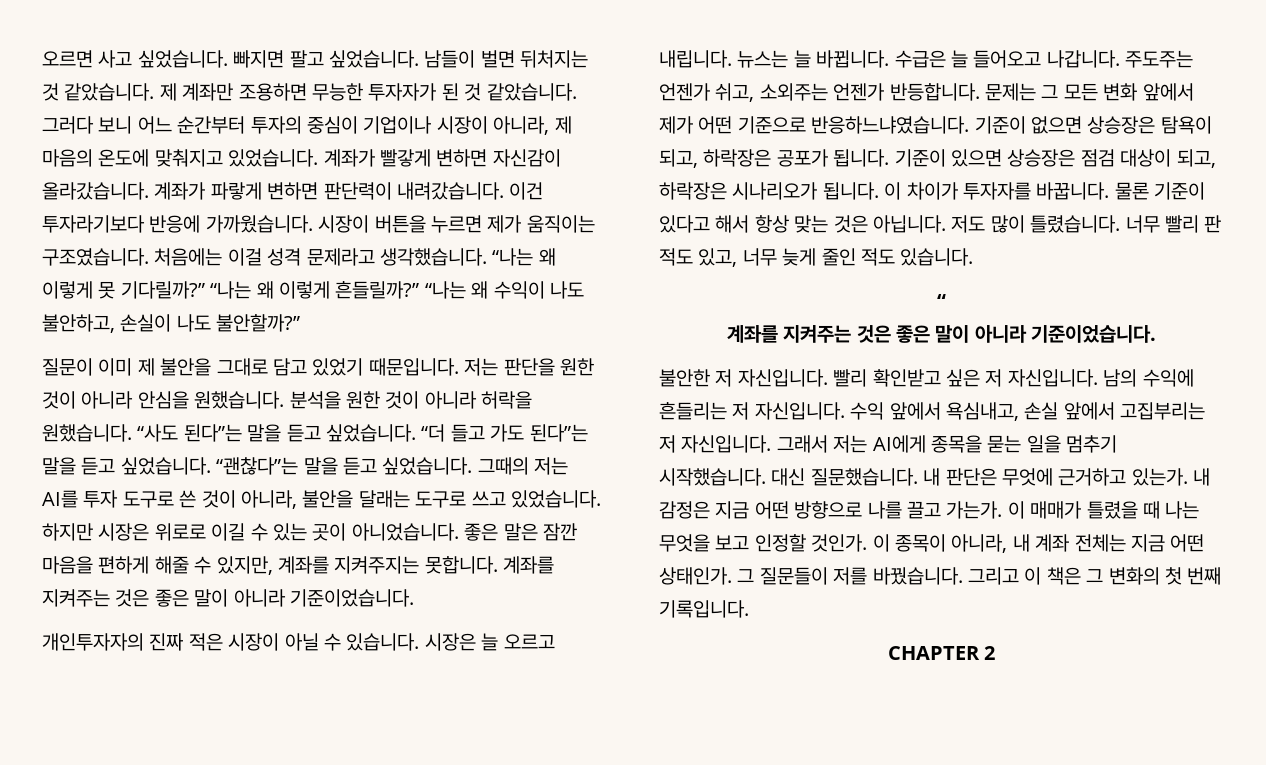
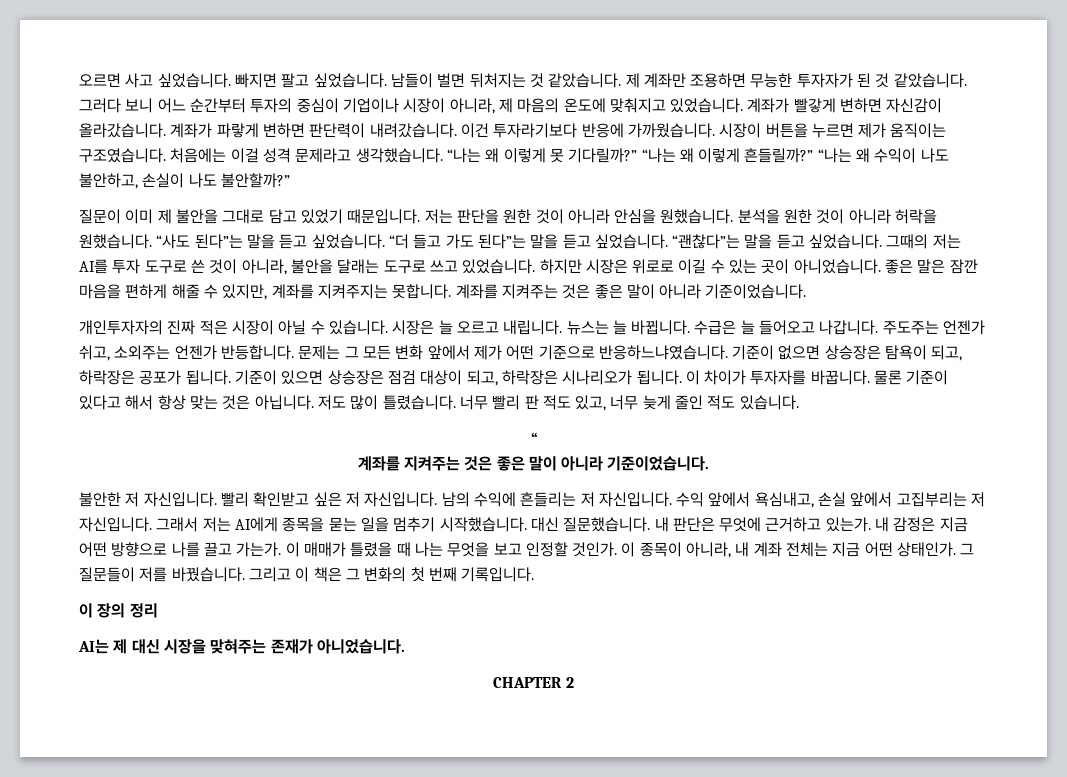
(749, 609) none -> [79,603,158,618] [78,639,405,654] // 이 장의 정리 // AI는 제 대신 시장을 맞혀주는 존재가 아니었습니다.

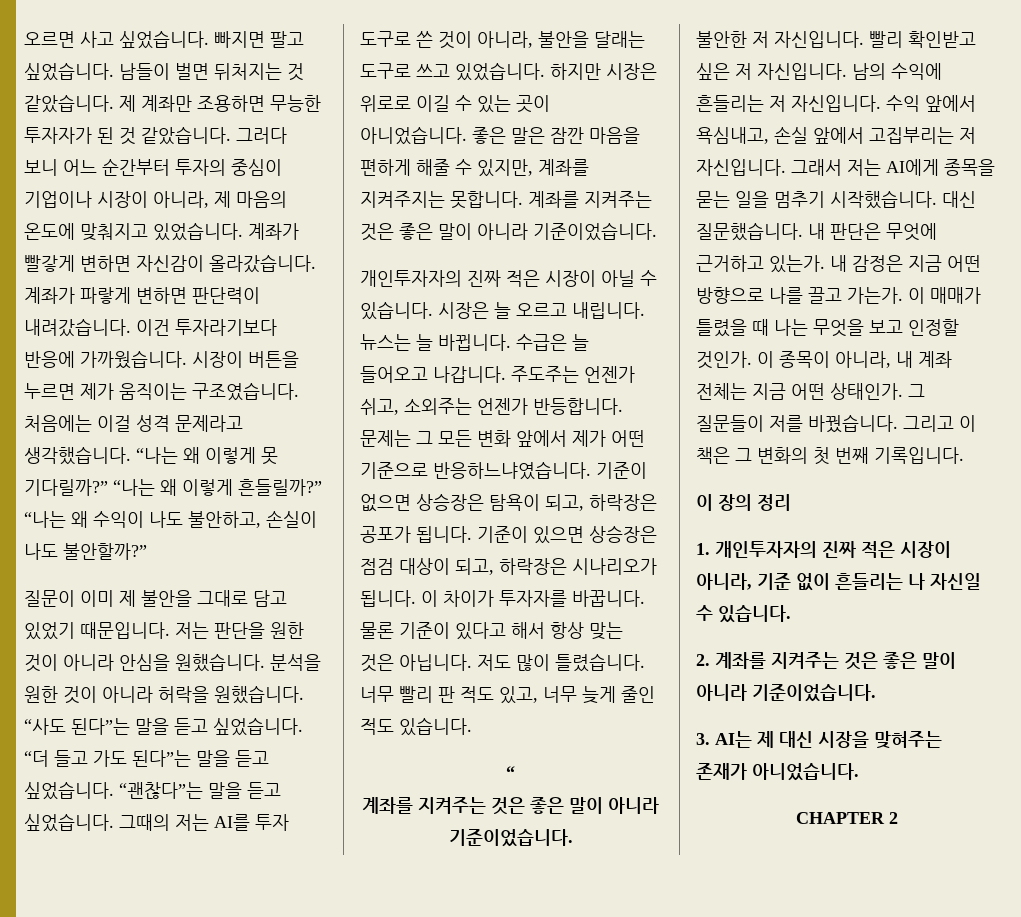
(158, 610) none -> [696,541,951,558] [696,573,981,591] [696,605,791,623] [696,652,956,670] [696,684,876,702] [696,733,710,745] 1. 개인투자자의 진짜 적은 시장이 아니라, 기준 없이 흔들리는 나 자신일 수 있습니다. // 2. 계좌를 지켜주는 것은 좋은 말이 아니라 기준이었습니다. // 3.

